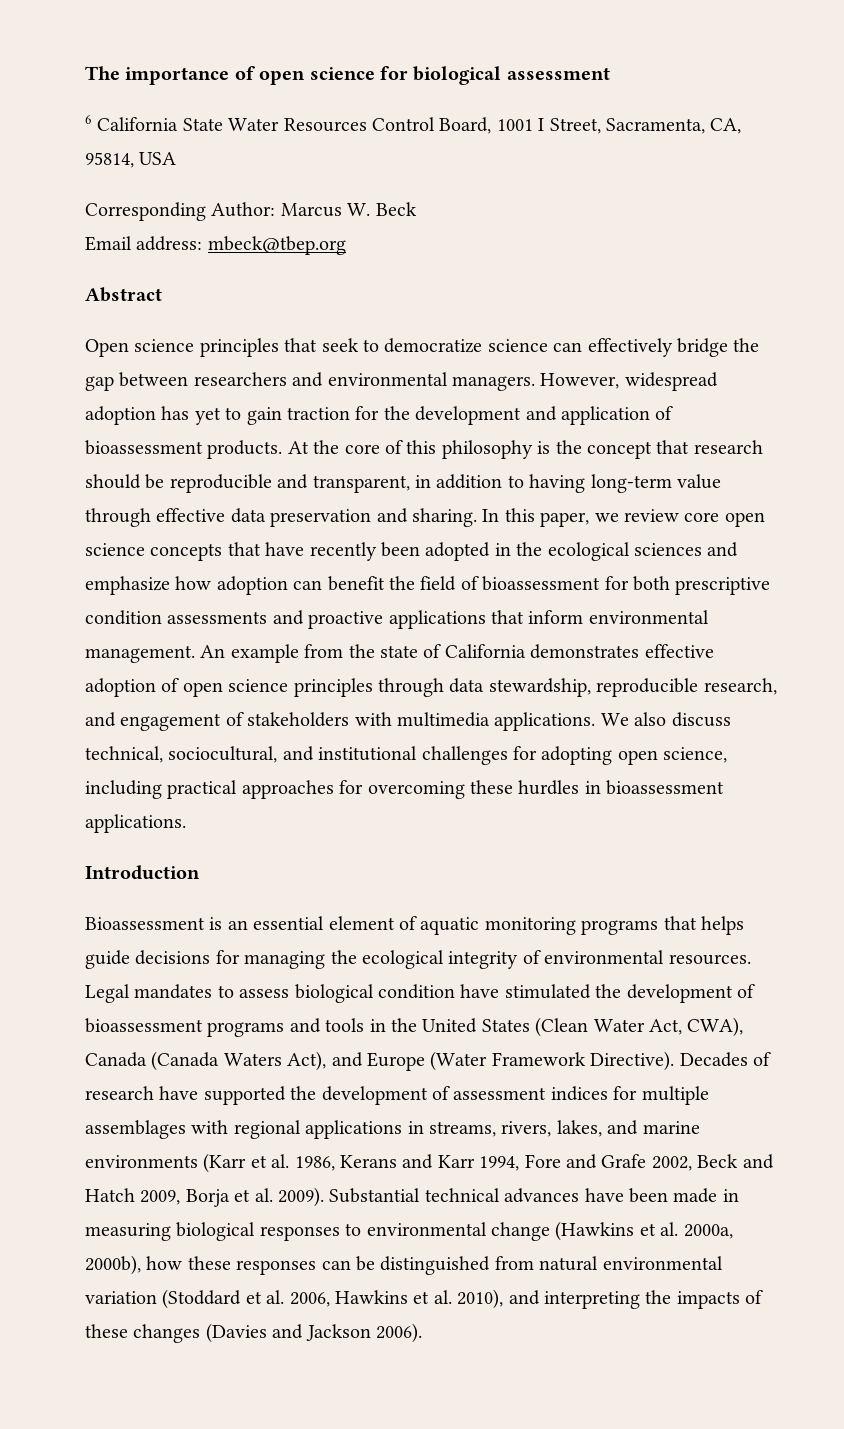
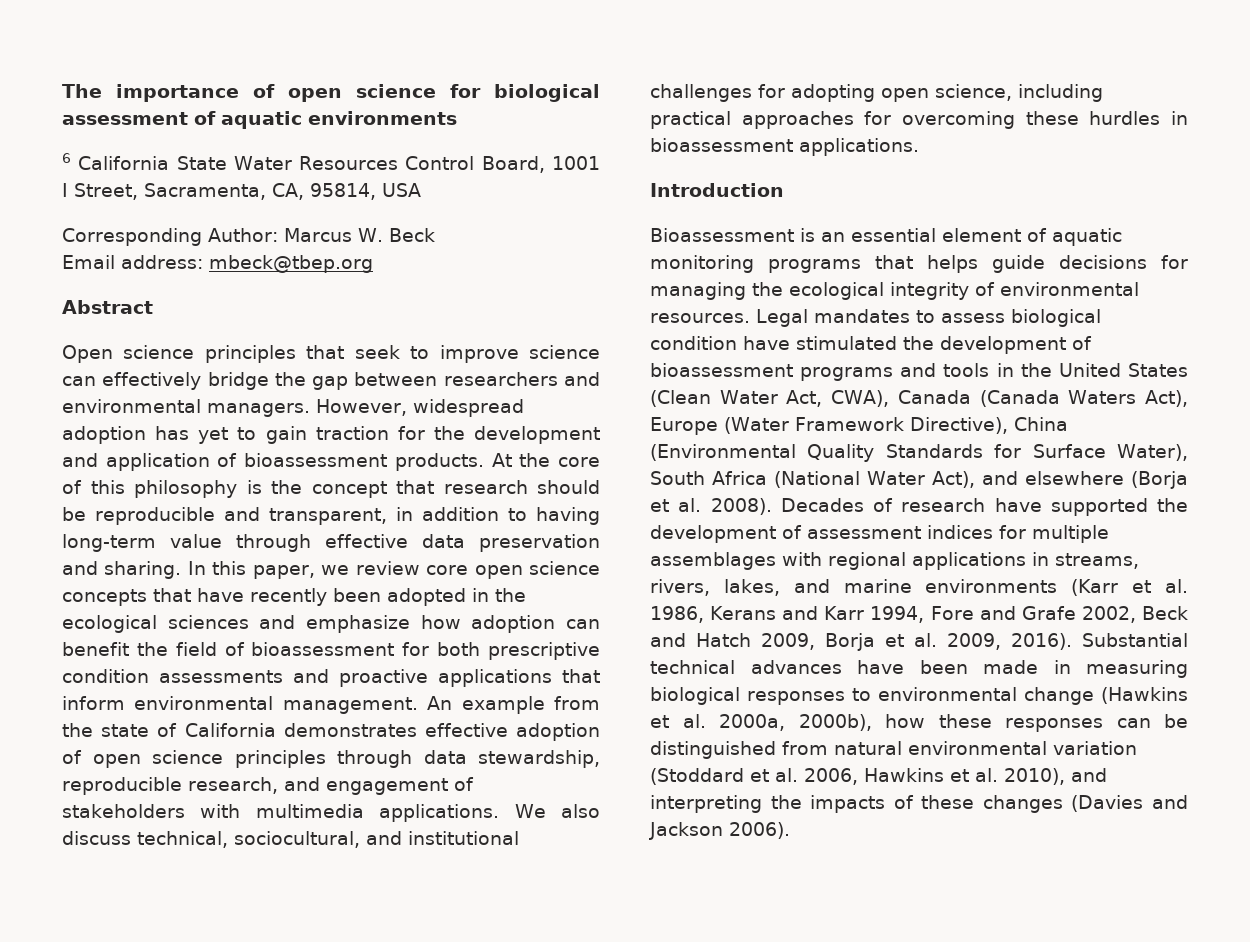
(610, 73) none -> [194,111,457,129] of aquatic environments
[384,338,483,353] democratize -> [439,345,519,363] improve
[331,1052,363,1067] and -> (1188, 398) none
[590,1051,675,1071] Directive). -> [909,417,1068,434] [650,444,1189,462] [650,471,1188,489] [650,498,772,515] Directive), China (Environmental Quality Standards for Surface Water), South Africa (National Water Act), and elsewhere (Borja et al. 2008).
[278,1187,324,1207] 2009). -> [947,633,1072,650] 2009, 2016).

